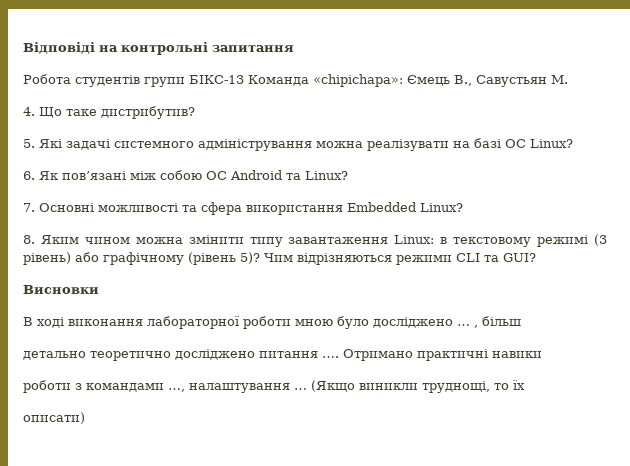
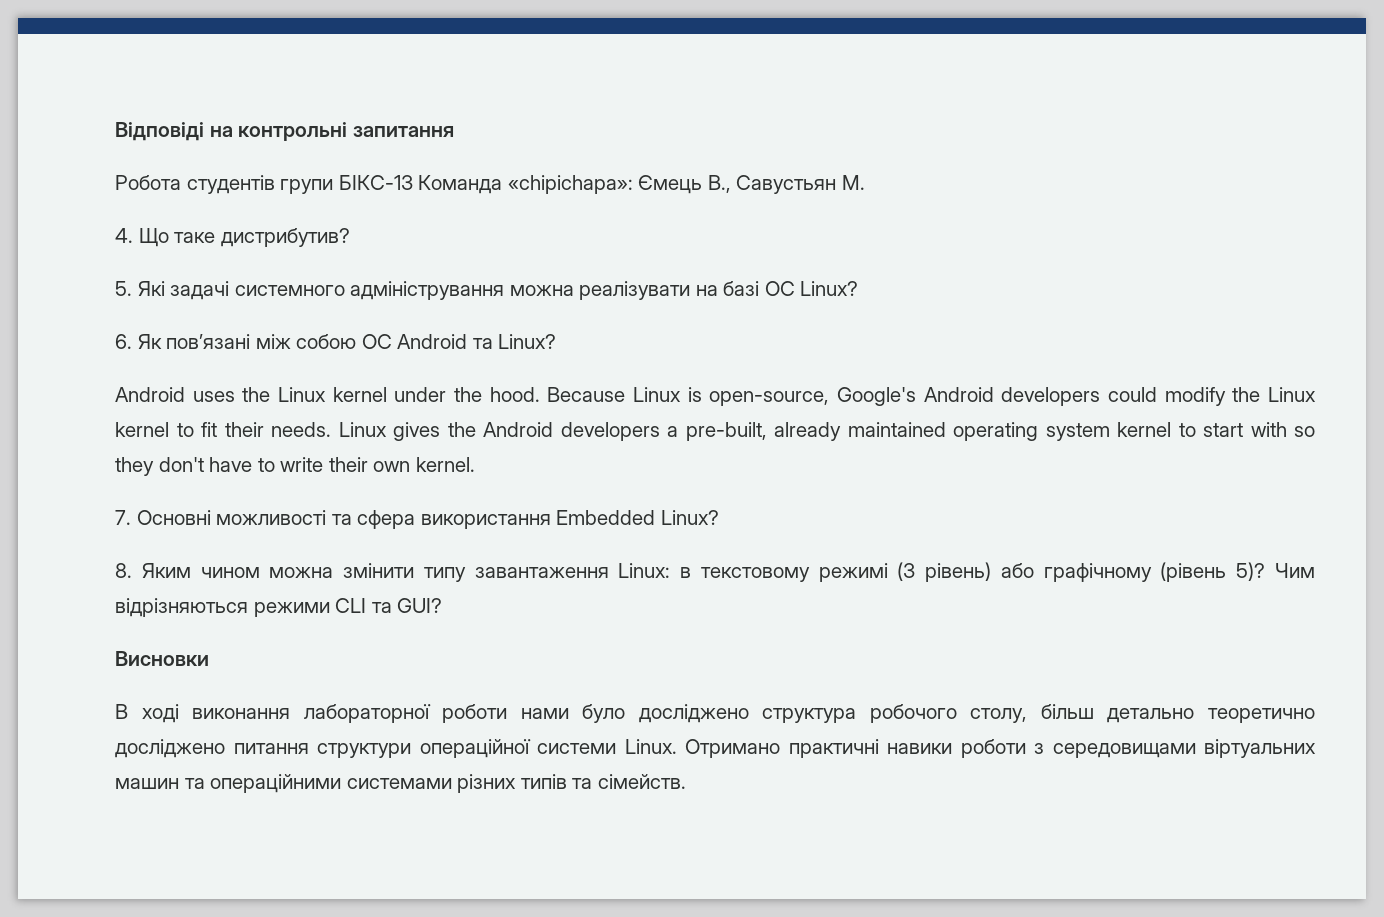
(348, 175) none -> [115,387,1317,406] [115,422,1315,441] [115,457,475,476] // Android uses the Linux kernel under the hood. Because Linux is open-source, Google's Android developers could modify the Linux kernel to fit their needs. Linux gives the Android developers a pre-built, already maintained operating system kernel to start with so they don't have to write their own kernel.
[295,319,333,326] мною -> [520,708,569,719] нами
[457,324,478,328] … , -> [762,704,1028,723] структура робочого столу,
(521, 321) // -> (1094, 711) none
[322,356,339,358] …. -> [317,739,677,758] структури операційної системи Linux.
(542, 354) // -> (952, 748) none
[86,380,525,393] [23,412,85,424] командами …, налаштування … (Якщо виникли труднощі, то їх // описати) -> [1052,739,1316,758] [115,774,686,793] середовищами віртуальних машин та операційними системами різних типів та сімейств.

